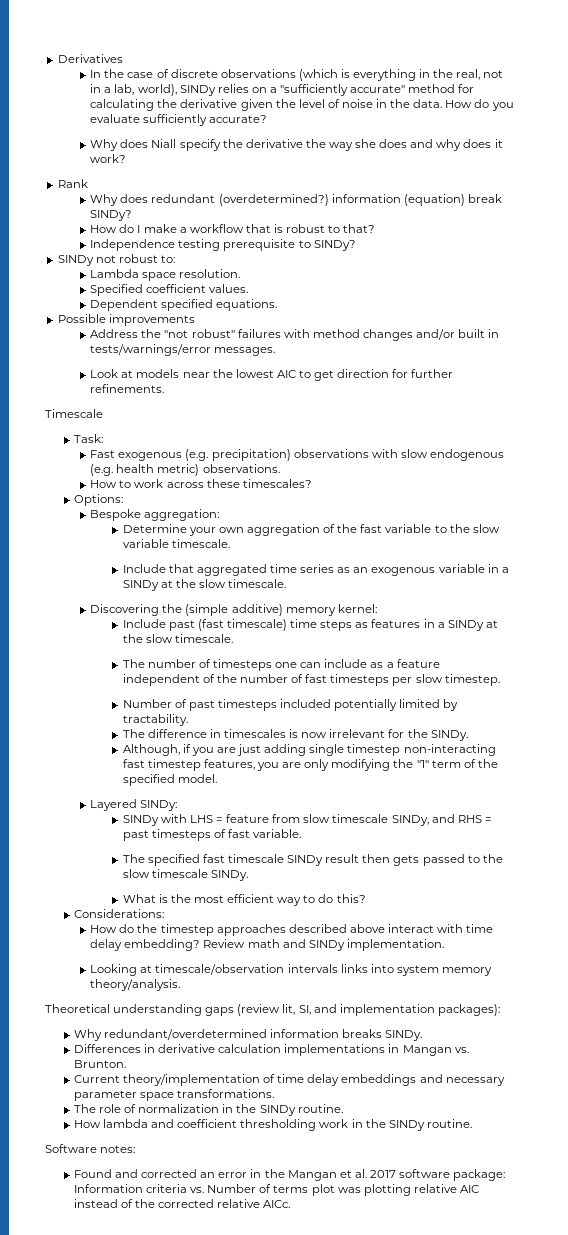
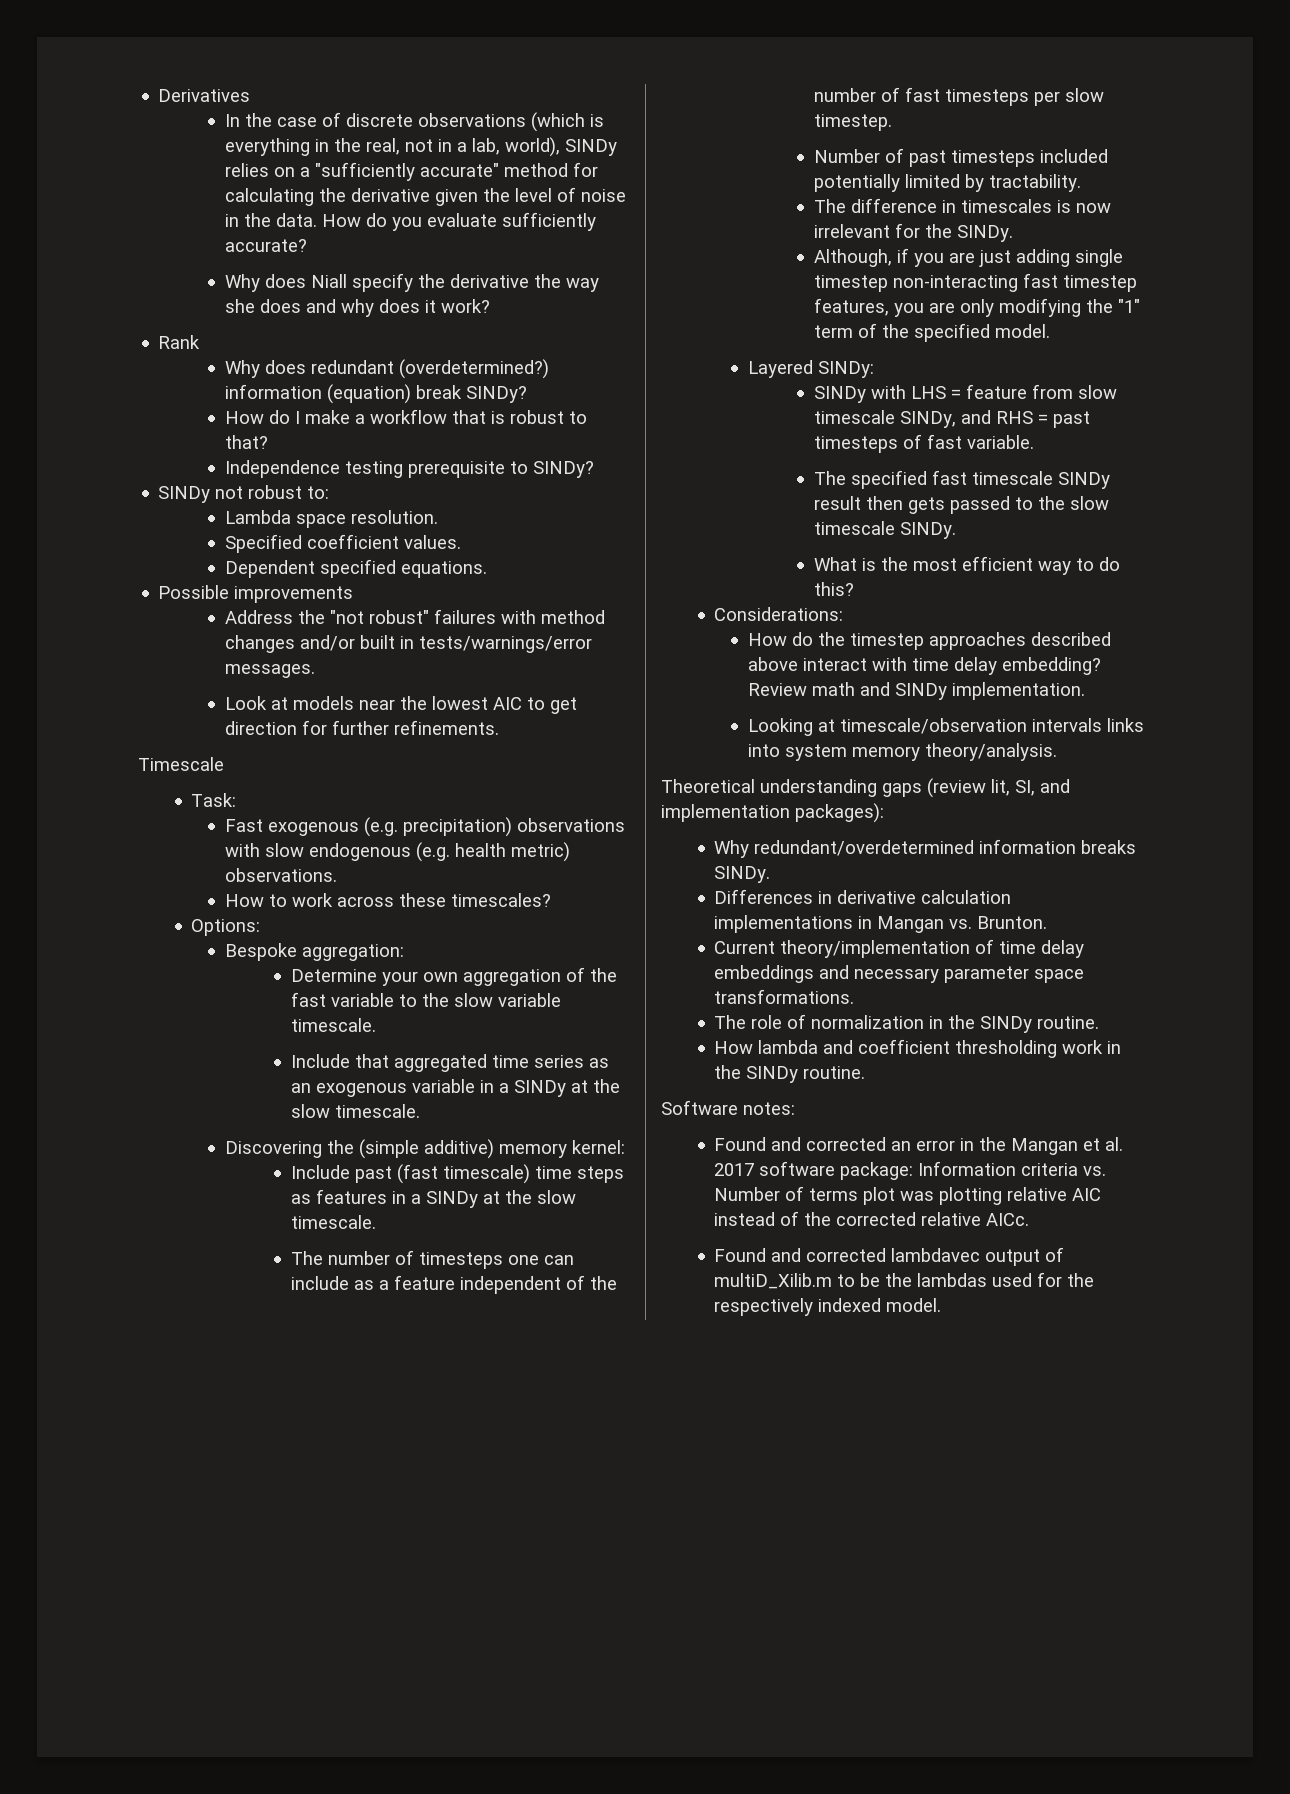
(291, 1204) none -> [714,1247,1065,1266] [714,1272,1095,1289] [714,1298,942,1316] // Found and corrected lambdavec output of multiD_Xilib.m to be the lambdas used for the respectively indexed model.

